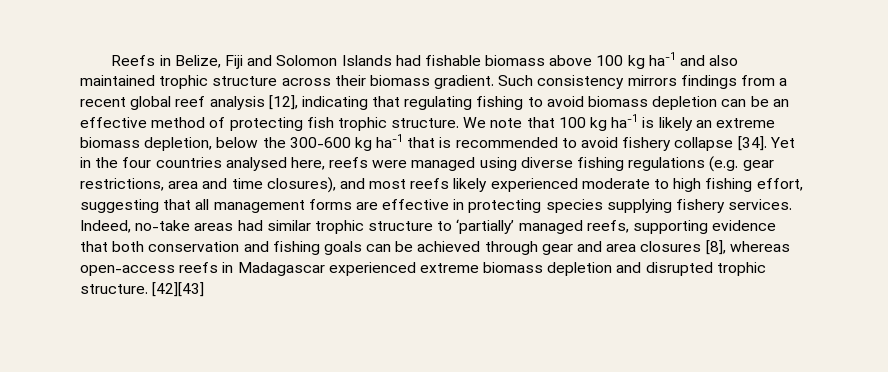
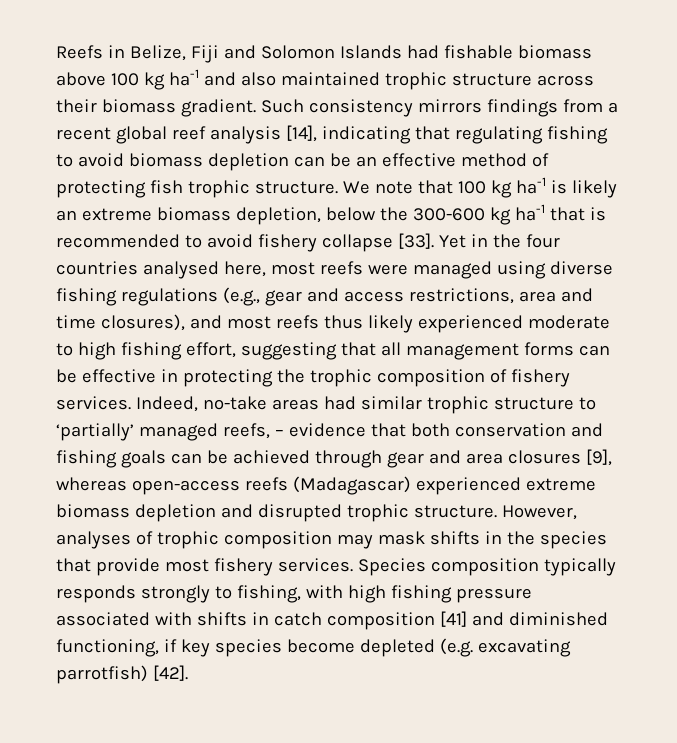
[268,95,298,110] [12], -> [285,125,317,142] [14],
[737,136,767,151] [34]. -> [397,233,434,249] [33].
(325, 163) none -> [270,262,315,275] most
[709,156,774,172] (e.g. gear -> [222,287,404,306] (e.g., gear and access
(450, 183) none -> [323,315,363,329] thus
[355,202,378,210] are -> [578,345,610,356] [56,369,77,383] can be
[545,199,672,213] species supplying -> [276,369,507,387] the trophic composition of
[633,220,709,234] supporting -> [274,430,284,436] –
[705,240,726,255] [8], -> [585,449,612,466] [9],
[222,262,325,276] in Madagascar -> [292,476,411,495] (Madagascar)
[152,282,205,297] [42][43] -> [501,505,577,520] [56,531,607,549] [56,558,616,576] [56,585,532,603] [56,611,608,630] [56,638,571,657] [56,665,188,684] However, analyses of trophic composition may mask shifts in the species that provide most fishery services. Species composition typically responds strongly to fishing, with high fishing pressure associated with shifts in catch composition [41] and diminished functioning, if key species become depleted (e.g. excavating parrotfish) [42].

